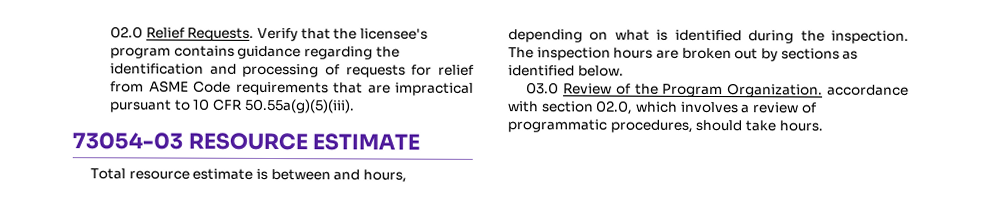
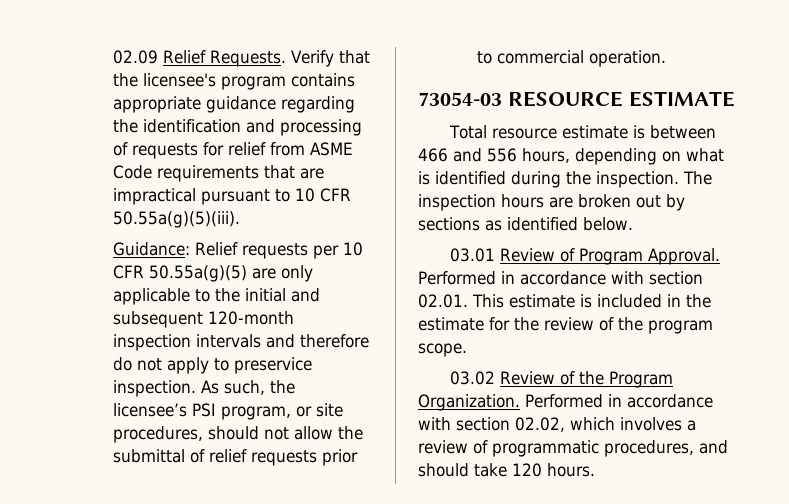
[110,26,144,39] 02.0 -> [113,50,159,64] 02.09
(235, 51) none -> [113,96,202,113] appropriate
(355, 106) none -> [113,242,364,259] [113,265,314,282] [113,288,321,305] [113,311,295,328] [113,334,370,351] [113,357,313,374] [113,380,296,397] [113,403,344,420] [113,426,364,443] [113,449,359,466] [477,50,667,67] // Guidance: Relief requests per 10 CFR 50.55a(g)(5) are only applicable to the initial and subsequent 120-month inspection intervals and therefore do not apply to preservice inspection. As such, the licensee’s PSI program, or site procedures, should not allow the submittal of relief requests prior to commercial operation.
[333,169,361,181] and -> [418,148,517,162] 466 and 556
[526,82,560,95] 03.0 -> [449,248,720,265] [418,271,703,285] [418,294,711,308] [418,317,713,334] [418,343,467,357] [449,371,495,385] 03.01 Review of Program Approval. Performed in accordance with section 02.01. This estimate is included in the estimate for the review of the program scope. // 03.02
[827,84,909,96] [507,100,634,115] accordance with section 02.0, -> [525,394,713,408] [418,417,565,432] Performed in accordance with section 02.02,
(693, 126) none -> [699,440,728,454] and
(776, 126) none -> [512,463,542,477] 120

